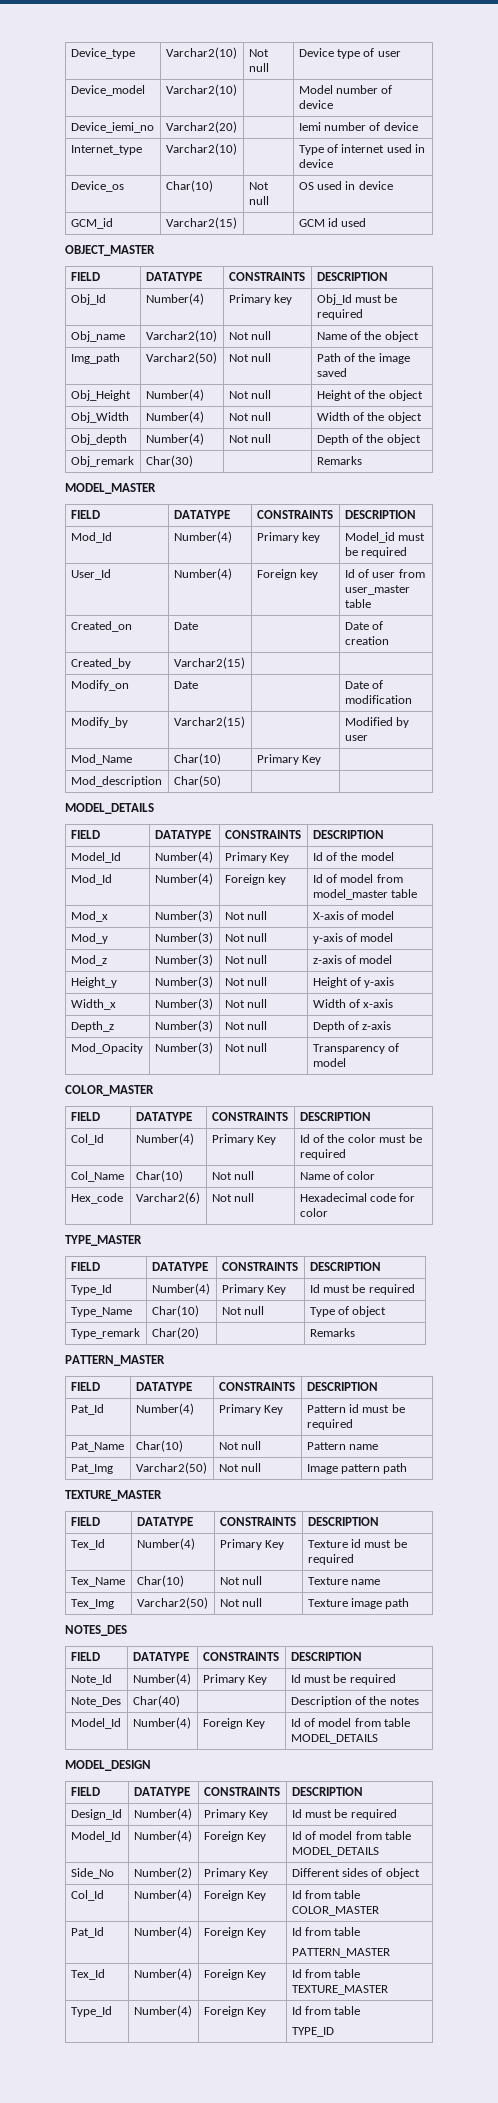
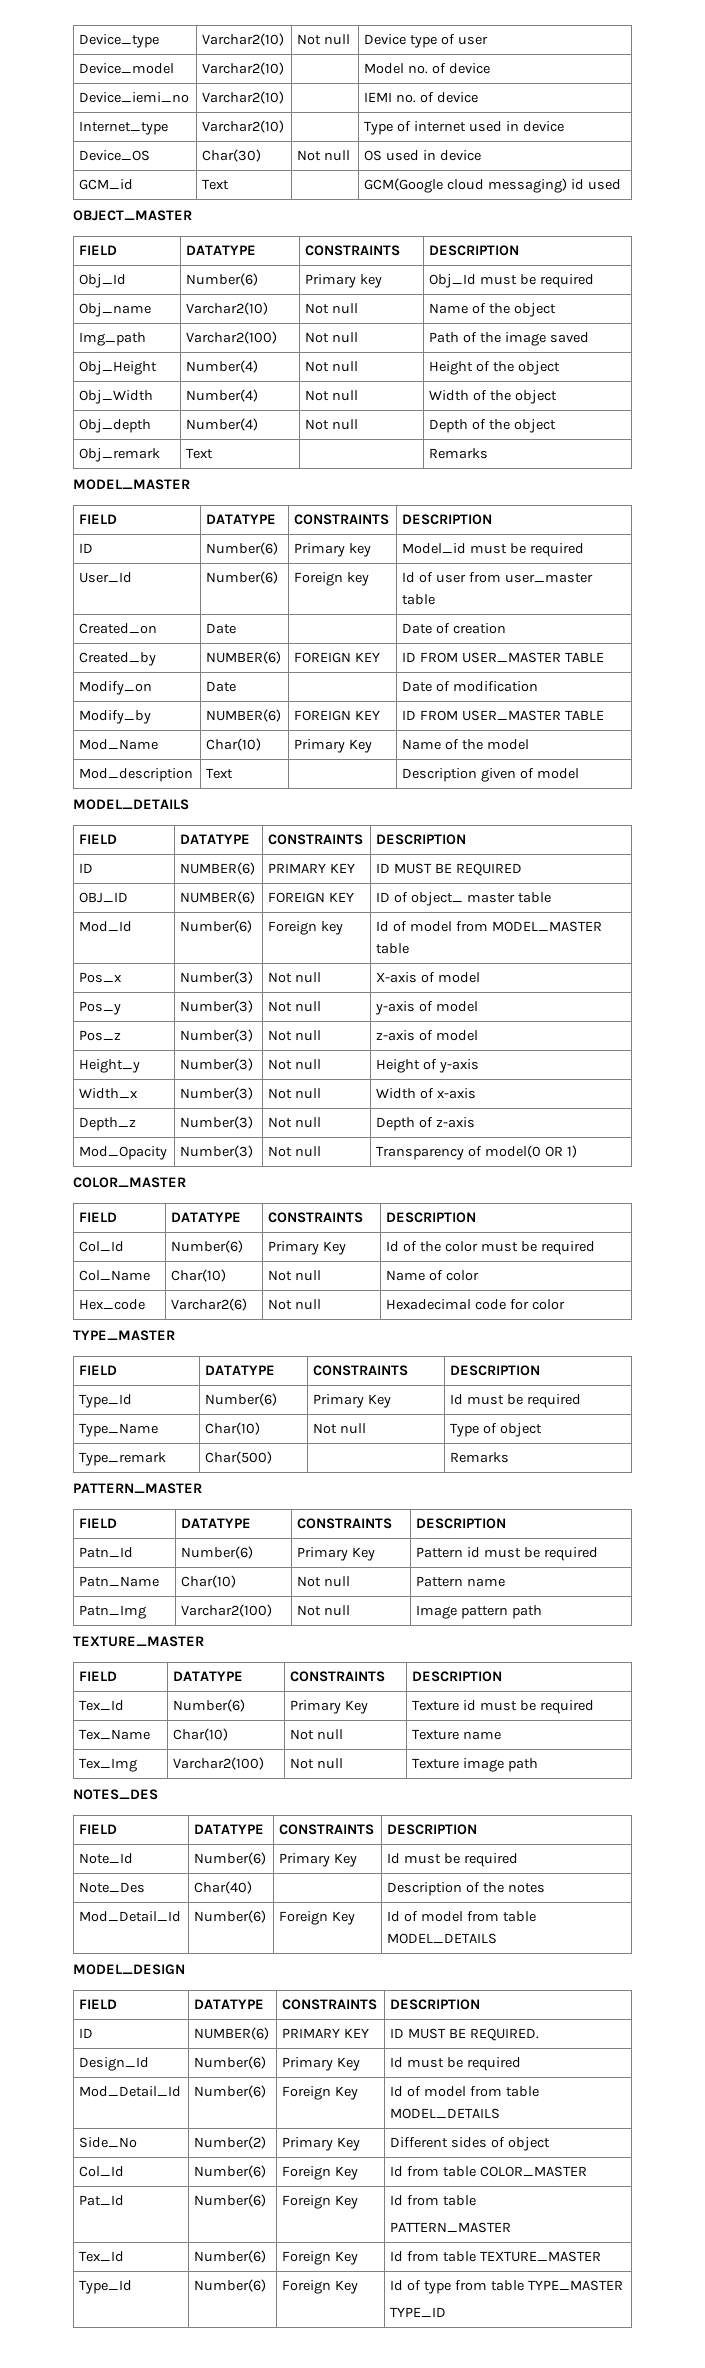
[336,85,379,94] number -> [407,65,428,74] no.
[165,121,237,133] [298,122,367,131] Varchar2(20) | | Iemi number -> [202,91,285,104] [364,92,416,103] Varchar2(10) | | IEMI no.
[70,181,124,192] [165,180,213,192] Device_os | Char(10) -> [79,150,151,161] [202,149,262,162] Device_OS | Char(30)
[165,217,237,229] [298,219,325,227] Varchar2(15) | | GCM -> [202,179,230,190] [364,178,567,193] Text | | GCM(Google cloud messaging)
[145,293,204,305] Number(4) -> [186,273,259,286] Number(6)
[145,352,217,364] Varchar2(50) -> [186,331,278,344] Varchar2(100)
[145,455,193,467] Char(30) -> [186,448,214,459] Text
[70,532,112,543] [173,531,232,543] Mod_Id | Number(4) -> [79,543,94,553] [206,542,279,555] ID | Number(6)
[173,568,232,580] Number(4) -> [206,571,279,584] Number(6)
[173,657,245,669] Varchar2(15) | | -> [206,651,282,664] [294,652,380,663] [402,652,604,663] NUMBER(6) | FOREIGN KEY | ID FROM USER_MASTER TABLE
[173,716,245,728] [344,717,410,728] [344,735,368,741] [70,754,132,765] [173,753,221,765] [256,754,322,765] [70,776,162,787] [173,775,221,787] Varchar2(15) | | Modified by user // Mod_Name | Char(10) | Primary Key | // Mod_description | Char(50) | | -> [206,709,282,722] [294,710,380,721] [402,710,604,721] [79,739,159,750] [206,738,262,751] [294,739,372,753] [402,739,529,750] [79,768,194,782] [206,768,234,779] [402,768,579,782] NUMBER(6) | FOREIGN KEY | ID FROM USER_MASTER TABLE // Mod_Name | Char(10) | Primary Key | Name of the model // Mod_description | Text | | Description given of model
[70,852,121,863] [154,851,213,863] [224,852,290,863] [312,852,394,861] [70,874,112,885] [154,873,213,885] Model_Id | Number(4) | Primary Key | Id of the model // Mod_Id | Number(4) -> [79,863,94,873] [180,862,256,875] [268,863,355,873] [376,863,522,876] [79,892,129,903] [180,891,256,904] [268,892,354,903] [376,892,551,906] [79,921,133,932] [180,920,253,933] ID | NUMBER(6) | PRIMARY KEY | ID MUST BE REQUIRED // OBJ_ID | NUMBER(6) | FOREIGN KEY | ID of object_ master table // Mod_Id | Number(6)
[312,889,418,900] [70,911,108,922] model_master table // Mod_x -> [491,921,602,932] [376,943,410,954] [79,972,123,983] MODEL_MASTER table // Pos_x
[70,933,108,944] Mod_y -> [79,1001,122,1015] Pos_y
[70,955,107,966] Mod_z -> [79,1030,122,1041] Pos_z
[312,1058,346,1067] model -> [484,1145,577,1158] model(0 OR 1)
[135,1133,194,1145] Number(4) -> [171,1240,244,1253] Number(6)
[151,1283,210,1295] Number(4) -> [205,1393,278,1406] Number(6)
[151,1327,199,1339] Char(20) -> [205,1451,273,1464] Char(500)
[70,1404,104,1415] [135,1403,194,1415] Pat_Id | Number(4) -> [79,1547,134,1558] [181,1546,254,1559] Patn_Id | Number(6)
[70,1442,124,1452] Pat_Name -> [79,1576,160,1587] Patn_Name
[70,1464,113,1474] [135,1462,207,1474] Pat_Img | Varchar2(50) -> [79,1605,147,1619] [181,1604,273,1617] Patn_Img | Varchar2(100)
[136,1538,195,1550] Number(4) -> [173,1699,246,1712] Number(6)
[136,1597,208,1609] Varchar2(50) -> [173,1757,265,1770] Varchar2(100)
[132,1673,191,1685] Number(4) -> [194,1852,267,1865] Number(6)
[70,1718,121,1729] [132,1717,191,1729] Model_Id | Number(4) -> [79,1911,182,1922] [194,1910,267,1923] Mod_Detail_Id | Number(6)
(363, 1791) none -> [79,2028,94,2038] [194,2027,270,2040] [282,2028,369,2038] [390,2028,539,2041] // ID | NUMBER(6) | PRIMARY KEY | ID MUST BE REQUIRED.
[133,1808,192,1820] [203,1809,269,1820] [291,1809,397,1820] [70,1831,121,1842] [133,1830,192,1842] Number(4) | Primary Key | Id must be required // Model_Id | Number(4) -> [194,2056,267,2069] [282,2057,360,2071] [390,2057,521,2071] [79,2086,182,2097] [194,2085,267,2098] Number(6) | Primary Key | Id must be required // Mod_Detail_Id | Number(6)
[133,1889,192,1901] Number(4) -> [194,2165,267,2178] Number(6)
[133,1926,192,1938] Number(4) -> [194,2194,267,2207] Number(6)
[133,1968,192,1980] Number(4) -> [194,2250,267,2263] Number(6)
[133,2005,192,2017] [203,2006,267,2017] [291,2006,361,2015] Number(4) | Foreign Key | Id from table -> [194,2279,267,2292] [282,2280,358,2294] [390,2280,623,2294] Number(6) | Foreign Key | Id of type from table TYPE_MASTER

